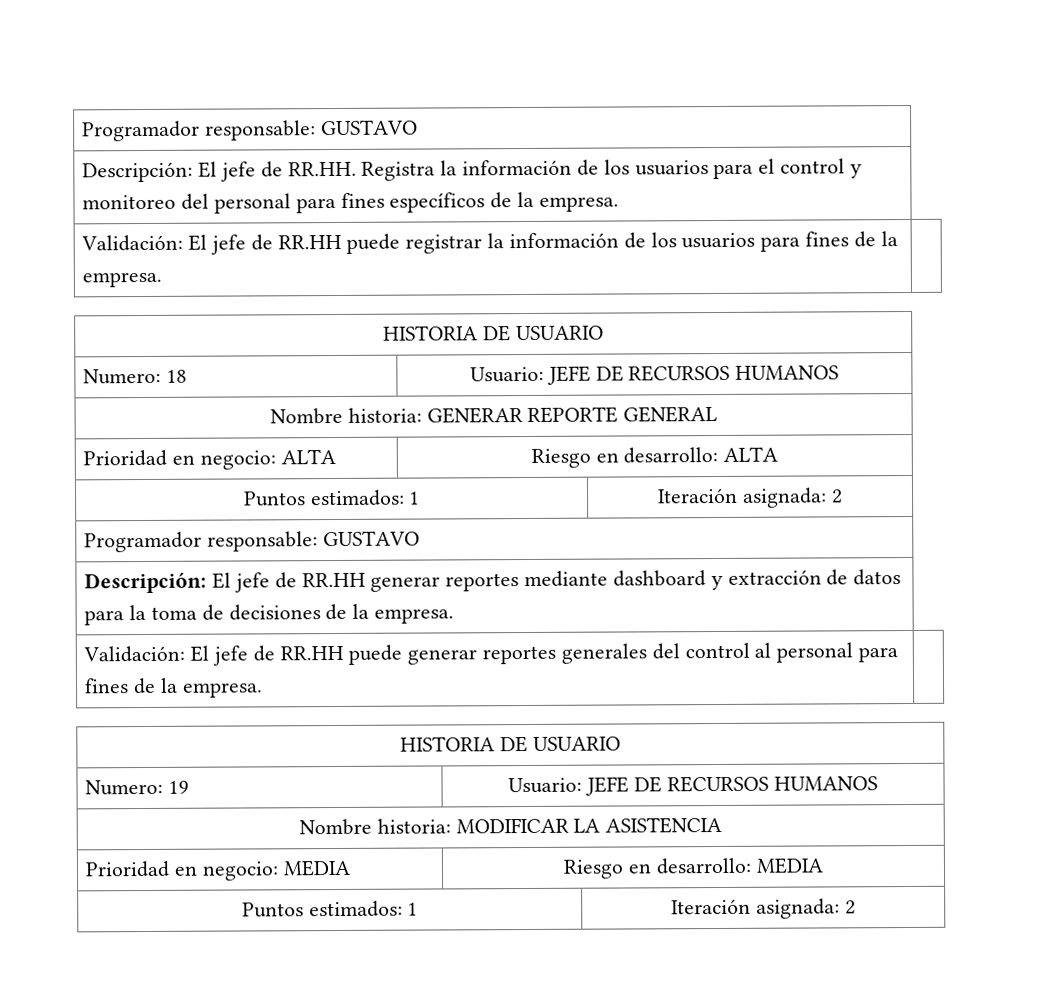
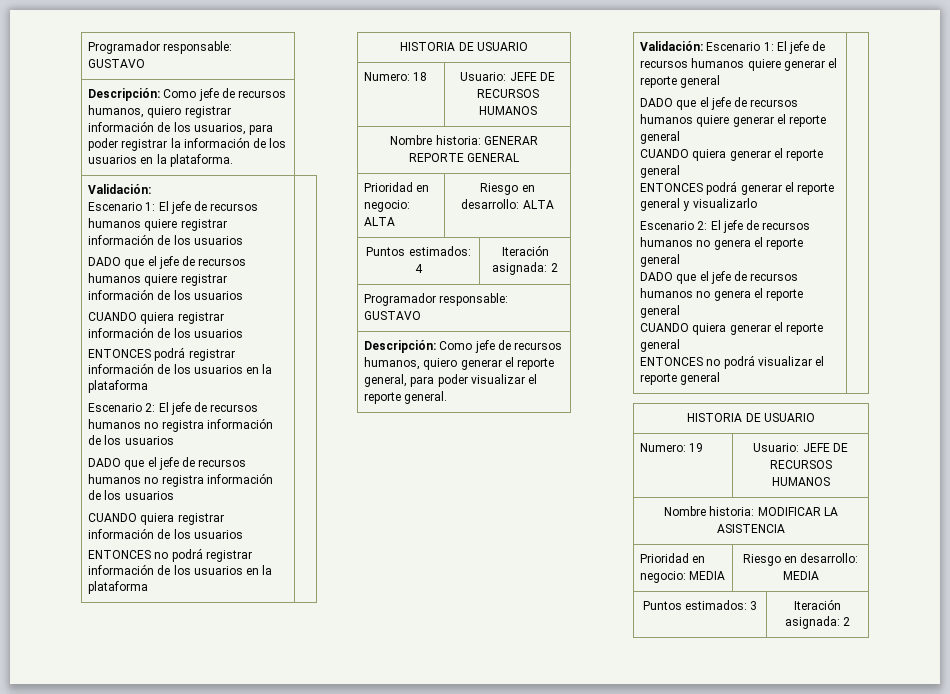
[82,119,419,142] [82,158,862,183] [82,191,619,214] [81,233,401,255] Programador responsable: GUSTAVO // Descripción: El jefe de RR.HH. Registra la información de los usuarios para el control y monitoreo del personal para fines específicos de la empresa. // Validación: El jefe de RR.HH puede -> [88,41,233,54] [88,59,146,68] [88,88,287,101] [88,105,231,118] [88,121,274,135] [88,138,119,151] Programador responsable: GUSTAVO // Descripción: Como jefe de recursos humanos, quiero registrar información de los usuarios, para poder
[760,231,898,252] [82,271,163,288] para fines de la empresa. -> [140,154,233,167] [88,184,152,194] [88,201,259,214] [88,218,227,231] [88,234,243,245] [88,256,247,269] [88,273,227,286] [88,289,243,300] [88,312,224,324] [88,327,243,338] [88,347,235,361] [88,363,273,374] [88,380,149,393] [88,402,259,415] [88,418,273,432] [88,435,174,445] [88,457,247,470] [88,473,273,487] [88,490,174,500] [88,513,224,525] [88,528,243,539] [88,548,252,562] [88,564,273,575] [88,581,149,594] en la plataforma. // Validación: // Escenario 1: El jefe de recursos humanos quiere registrar información de los usuarios // DADO que el jefe de recursos humanos quiere registrar información de los usuarios // CUANDO quiera registrar información de los usuarios // ENTONCES podrá registrar información de los usuarios en la plataforma // Escenario 2: El jefe de recursos humanos no registra información de los usuarios // DADO que el jefe de recursos humanos no registra información de los usuarios // CUANDO quiera registrar información de los usuarios // ENTONCES no podrá registrar información de los usuarios en la plataforma
[409,491,421,505] 1 -> [415,264,423,273] 4
[212,569,902,593] [84,603,455,626] [83,642,898,666] [84,677,263,698] El jefe de RR.HH generar reportes mediante dashboard y extracción de datos para la toma de decisiones de la empresa. // Validación: El jefe de RR.HH puede generar reportes generales del control al personal para fines de la empresa. -> [439,340,563,353] [364,357,555,370] [364,374,538,387] [364,391,448,404] [640,41,826,54] [640,58,838,71] [640,75,721,88] [640,97,799,110] [640,114,827,127] [640,131,681,144] [640,148,824,161] [640,165,681,178] [640,181,835,195] [640,198,757,211] [640,220,811,233] [640,237,804,250] [640,254,681,267] [640,271,799,284] [640,288,804,301] [640,305,681,318] [640,322,824,335] [640,339,681,352] [640,355,825,369] [640,372,721,385] Como jefe de recursos humanos, quiero generar el reporte general, para poder visualizar el reporte general. // Validación: Escenario 1: El jefe de recursos humanos quiere generar el reporte general // DADO que el jefe de recursos humanos quiere generar el reporte general // CUANDO quiera generar el reporte general // ENTONCES podrá generar el reporte general y visualizarlo // Escenario 2: El jefe de recursos humanos no genera el reporte general // DADO que el jefe de recursos humanos no genera el reporte general // CUANDO quiera generar el reporte general // ENTONCES no podrá visualizar el reporte general
[407,902,419,916] 1 -> [750,601,758,610] 3

